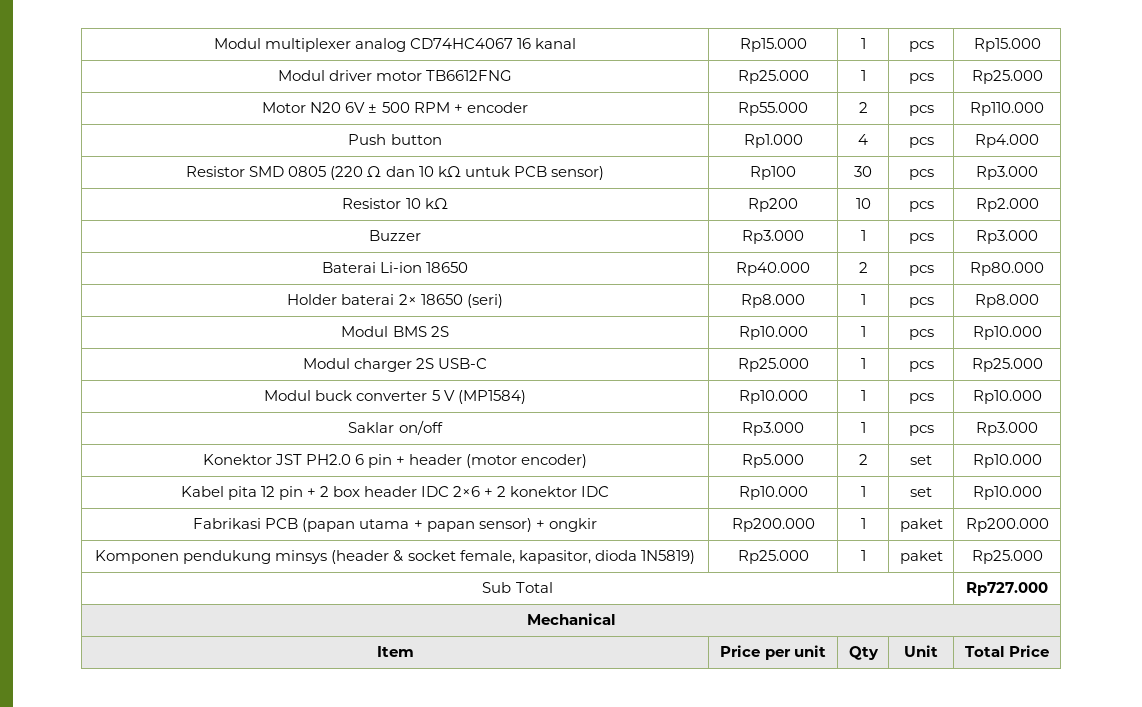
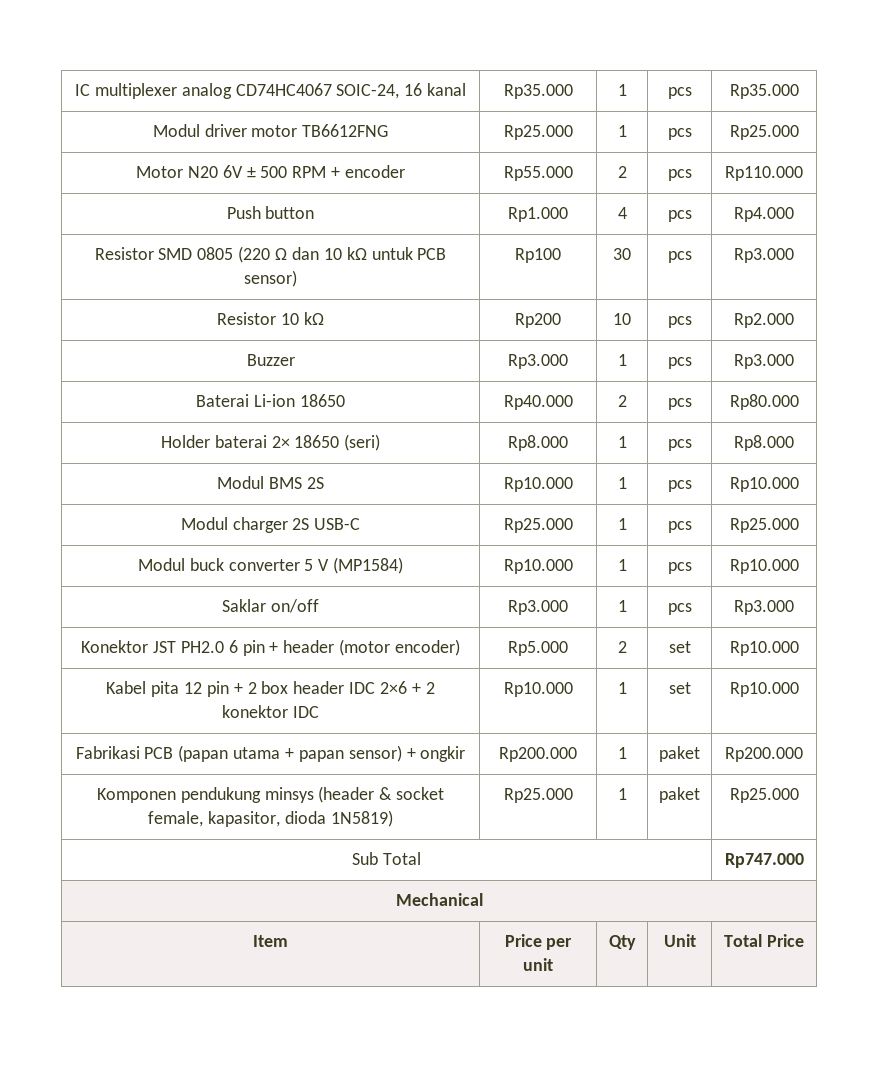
[213,38,261,49] Modul -> [74,84,90,96] IC
(514, 43) none -> [336,84,400,99] SOIC-24,
[739,38,807,52] [860,38,866,49] [908,41,934,52] [973,38,1041,52] Rp15.000 | 1 | pcs | Rp15.000 -> [503,84,573,99] [617,84,627,96] [667,87,692,99] [729,84,799,99] Rp35.000 | 1 | pcs | Rp35.000
[966,582,1048,596] Rp727.000 -> [724,853,804,868] Rp747.000

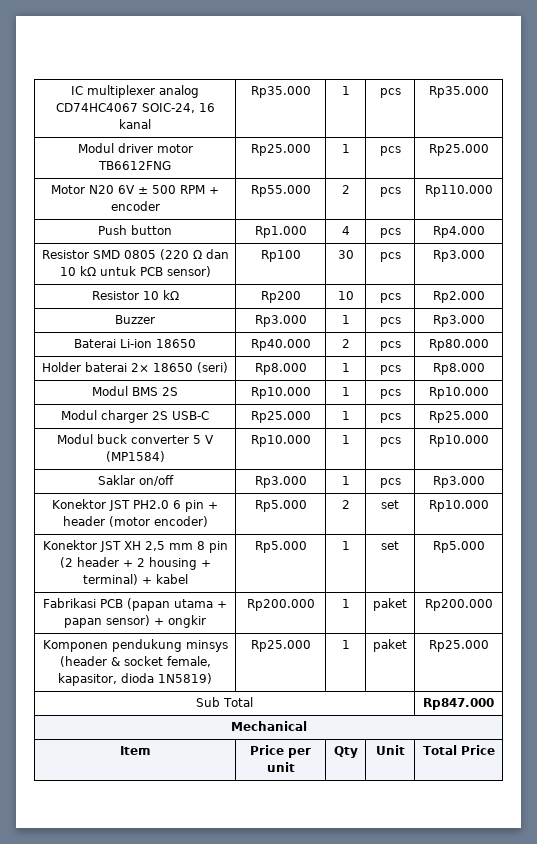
[106,681,435,697] [222,705,319,718] [503,682,573,697] Kabel pita 12 pin + 2 box header IDC 2×6 + 2 konektor IDC | Rp10.000 -> [42,540,228,553] [59,557,211,570] [82,574,188,585] [254,541,307,553] Konektor JST XH 2,5 mm 8 pin (2 header + 2 housing + terminal) + kabel | Rp5.000
[729,682,799,697] Rp10.000 -> [432,541,485,553] Rp5.000
[724,853,804,868] Rp747.000 -> [423,698,494,710] Rp847.000

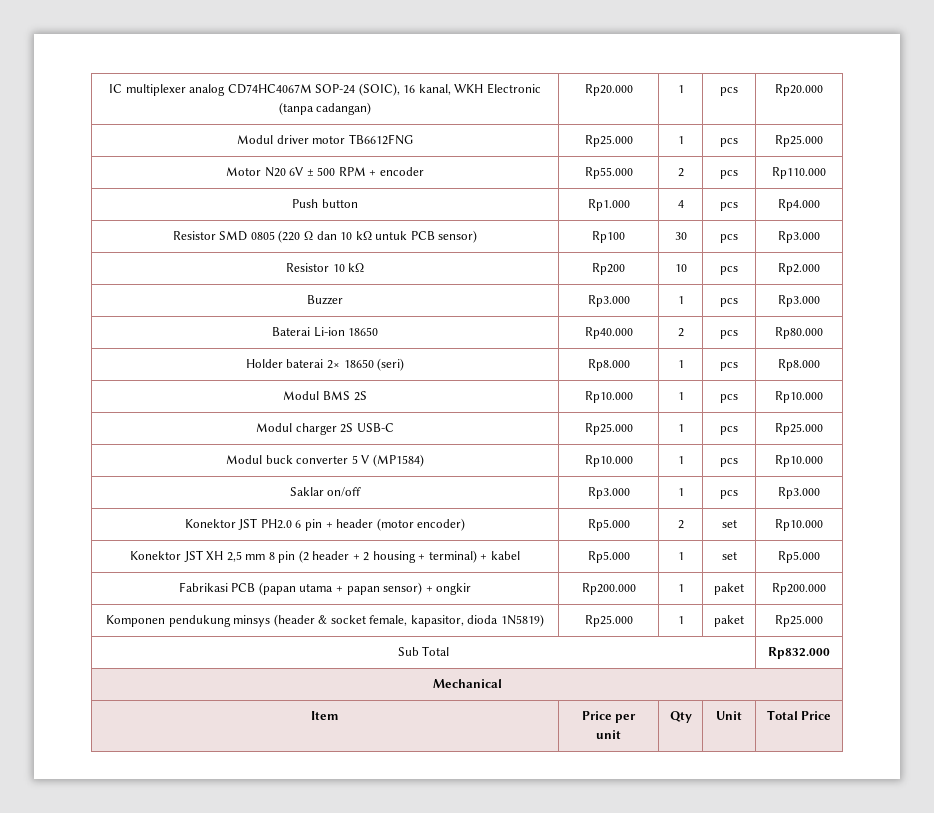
[55,103,215,113] [119,119,151,129] [250,86,311,98] [341,86,350,95] [379,88,401,98] [428,86,489,98] CD74HC4067 SOIC-24, 16 kanal | Rp35.000 | 1 | pcs | Rp35.000 -> [227,83,541,96] [278,102,372,115] [584,84,633,96] [677,85,684,93] [720,87,738,96] [775,84,823,96] CD74HC4067M SOP-24 (SOIC), 16 kanal, WKH Electronic (tanpa cadangan) | Rp20.000 | 1 | pcs | Rp20.000
[423,698,494,710] Rp847.000 -> [768,647,830,659] Rp832.000

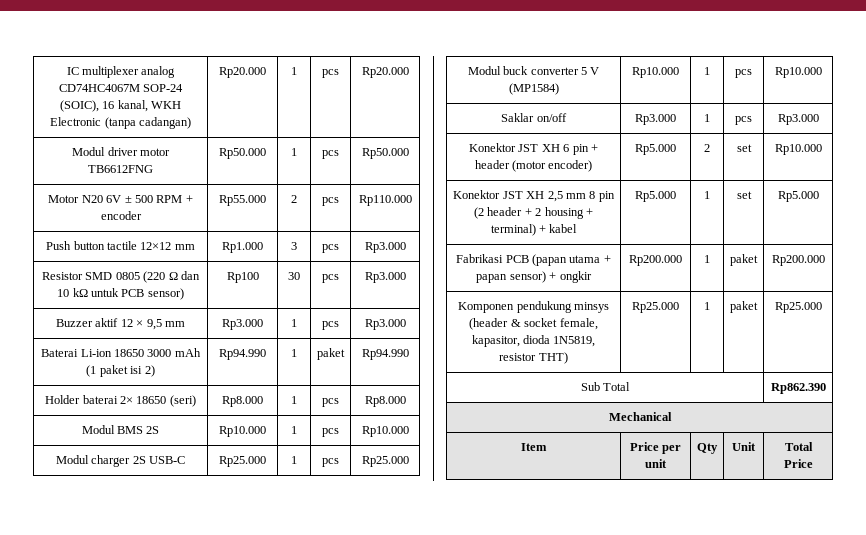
[584,135,633,147] [677,136,684,144] [720,138,738,147] [775,135,823,147] Rp25.000 | 1 | pcs | Rp25.000 -> [218,148,266,159] [291,148,297,156] [322,150,339,159] [361,148,409,159] Rp50.000 | 1 | pcs | Rp50.000
(358, 203) none -> [107,241,195,250] tactile 12×12 mm
[677,200,684,208] [720,202,738,211] [778,199,820,211] 4 | pcs | Rp4.000 -> [291,242,297,250] [322,244,339,253] [364,242,406,253] 3 | pcs | Rp3.000
[285,263,365,273] [592,263,625,275] [674,264,687,272] [720,266,738,275] [778,263,820,275] [307,295,343,305] Resistor 10 kΩ | Rp200 | 10 | pcs | Rp2.000 // Buzzer -> [56,318,185,330] Buzzer aktif 12 × 9,5 mm
[584,327,633,339] [677,328,684,337] [720,330,738,339] [775,327,823,339] | Rp40.000 | 2 | pcs | Rp80.000 -> [147,348,201,357] [86,365,155,377] [218,349,266,360] [291,349,297,357] [317,348,345,360] [361,349,409,360] 3000 mAh (1 paket isi 2) | Rp94.990 | 1 | paket | Rp94.990
[260,519,292,529] PH2.0 -> [541,144,560,152] XH
[500,614,544,627] 1N5819) -> [553,336,596,347] [499,352,568,364] 1N5819, resistor THT)
[768,647,830,659] Rp832.000 -> [770,383,826,394] Rp862.390

